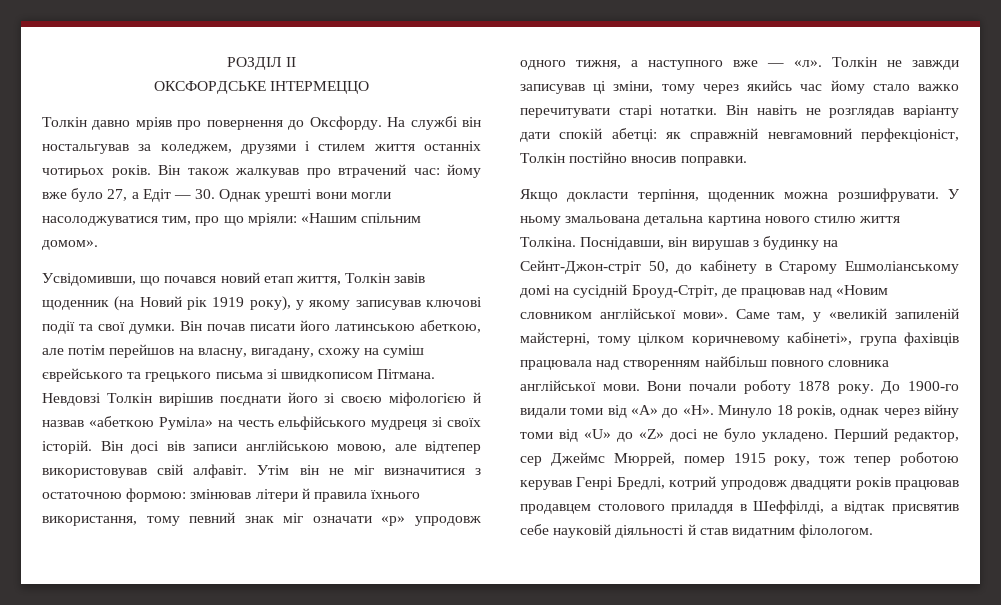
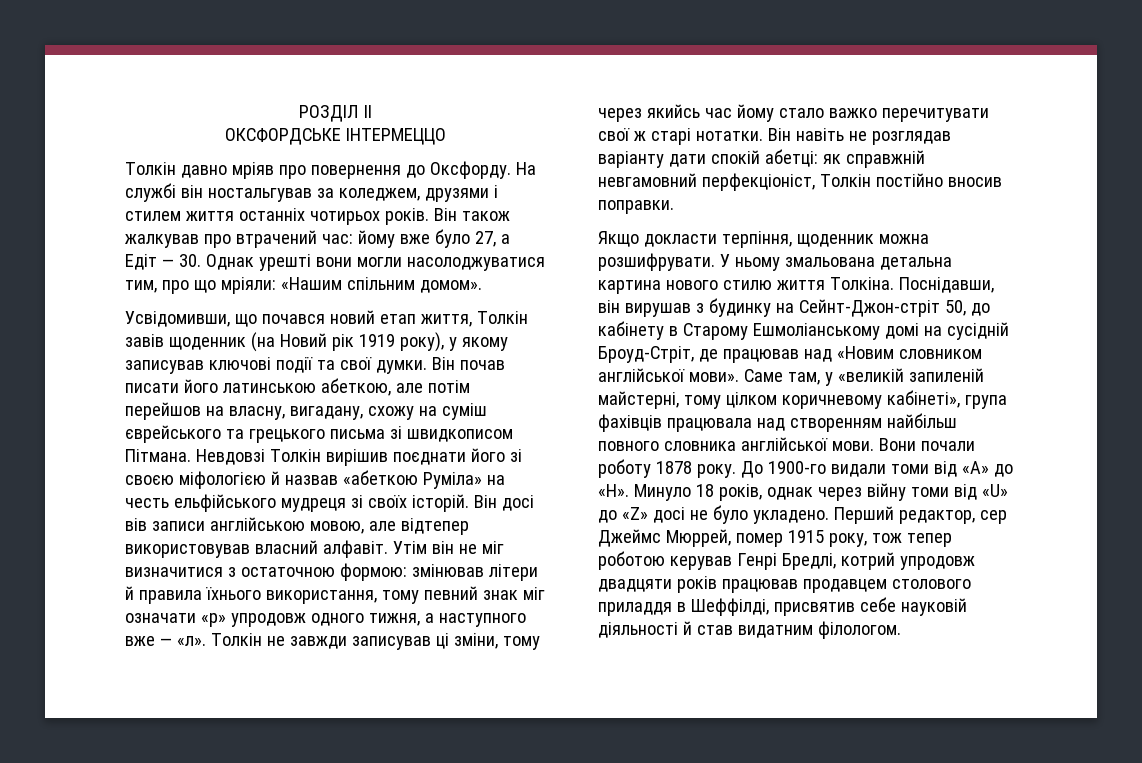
[157,464,184,475] свій -> [254,540,318,554] власний
(610, 113) none -> [598,128,646,141] свої ж
[830,501,886,514] а відтак -> (769, 607) none

